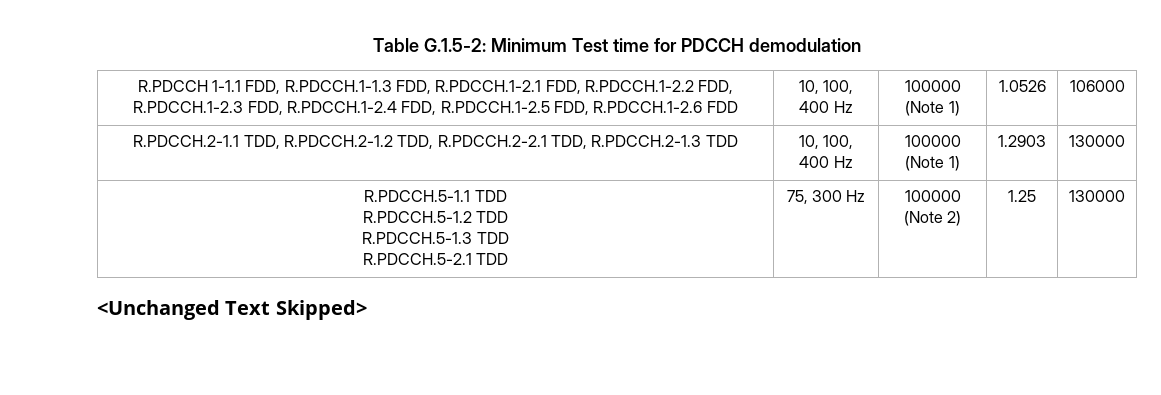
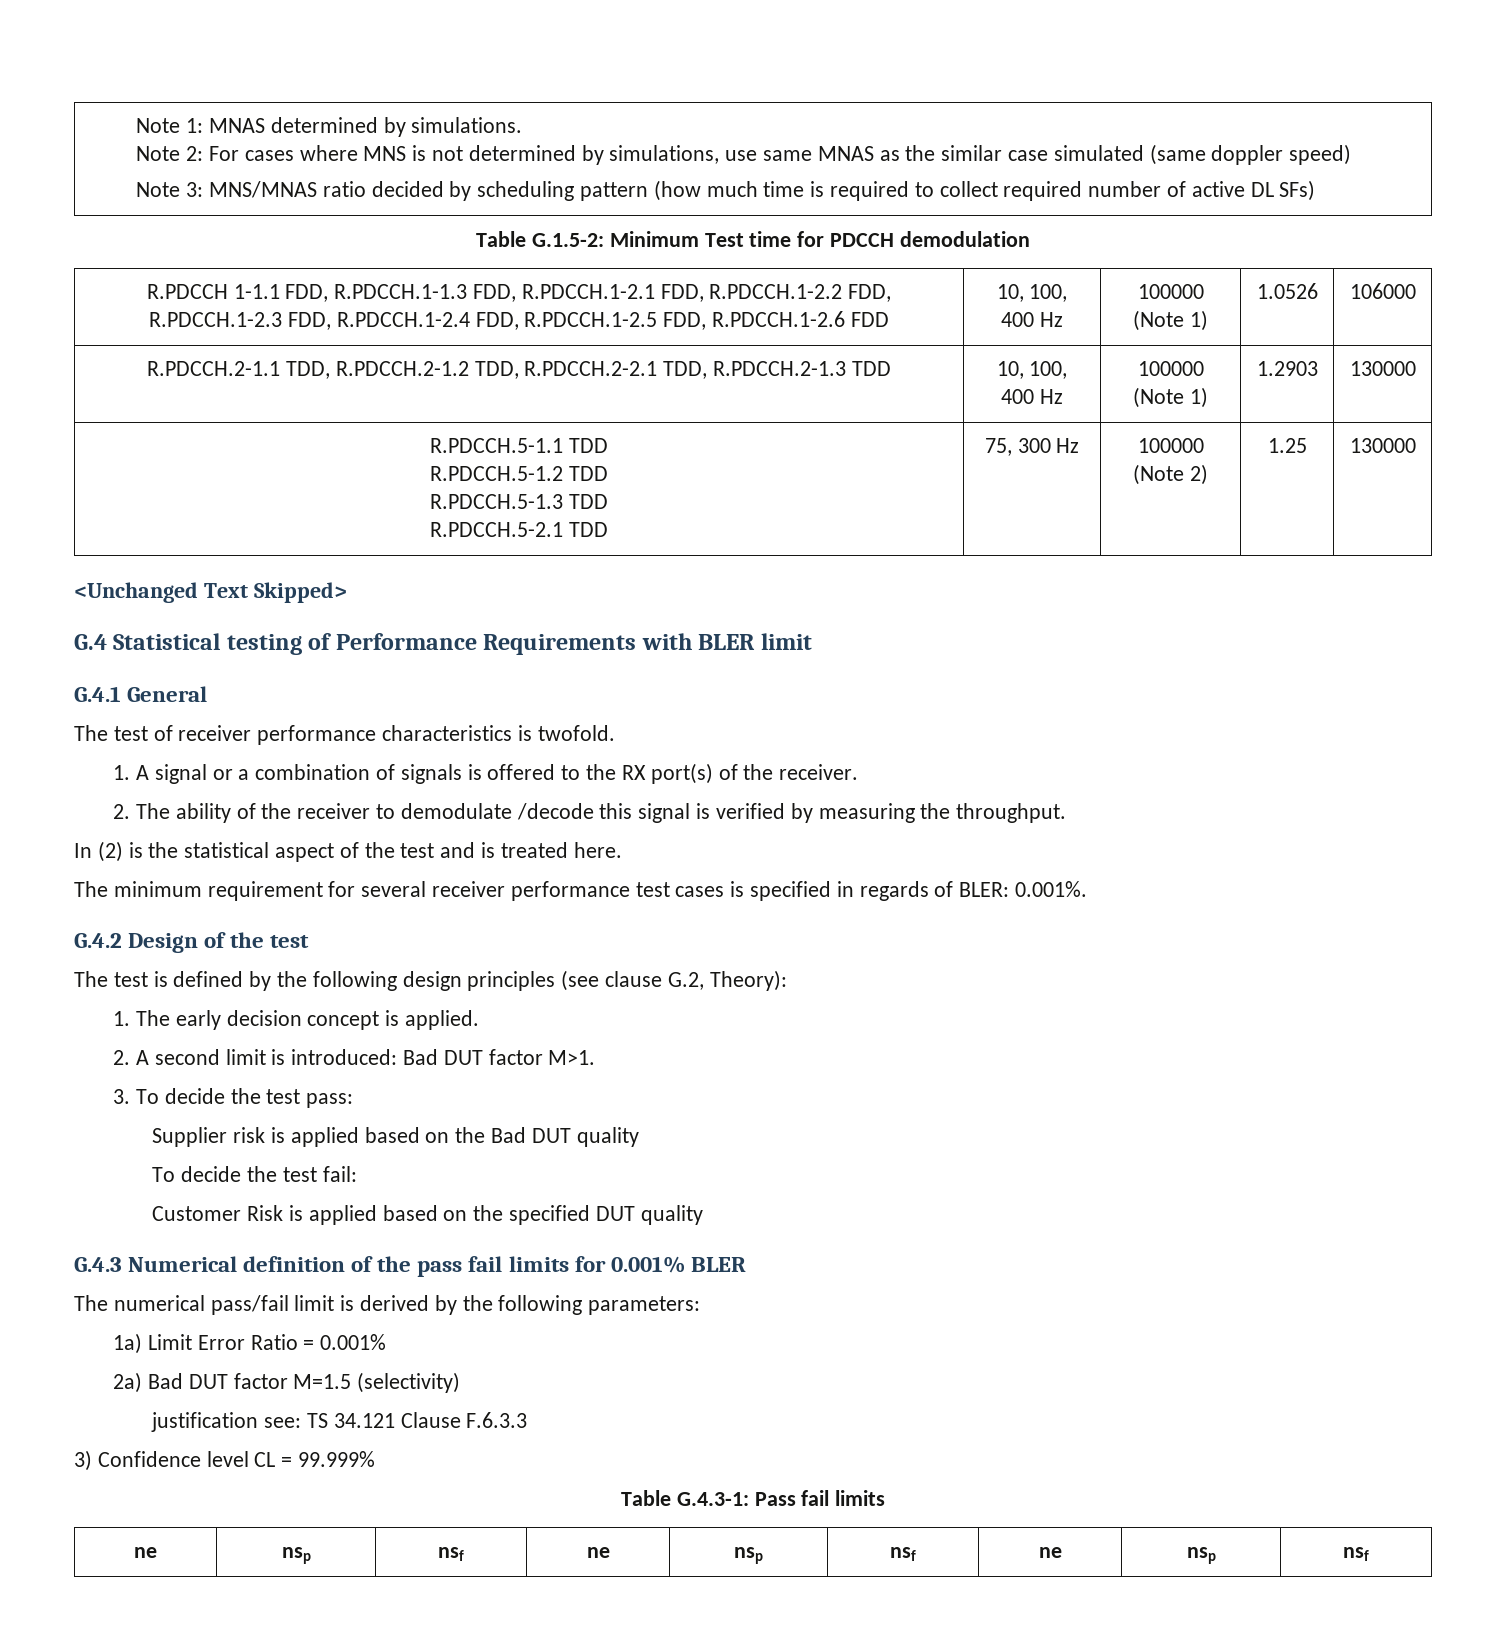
(373, 45) none -> [136,117,523,137] [136,144,1352,165] [136,180,1316,201] Note 1: MNAS determined by simulations. // Note 2: For cases where MNS is not determined by simulations, use same MNAS as the similar case simulated (same doppler speed) // Note 3: MNS/MNAS ratio decided by scheduling pattern (how much time is required to collect required number of active DL SFs) //
(367, 310) none -> [74,633,812,655] [74,686,208,702] [74,725,615,745] [113,763,859,784] [113,803,1067,823] [74,841,622,862] [74,881,1088,901] [74,932,310,953] [74,970,787,991] [113,1010,480,1030] [113,1049,596,1065] [113,1088,354,1108] [152,1127,639,1147] [152,1166,357,1182] [152,1205,703,1225] [74,1256,746,1277] [74,1295,701,1315] [113,1333,387,1354] [113,1372,461,1393] [151,1412,528,1432] [74,1450,376,1471] [620,1490,886,1506] [134,1547,157,1558] [281,1547,311,1564] [438,1547,464,1561] [586,1547,610,1558] [734,1547,763,1564] [890,1547,916,1561] [1038,1547,1062,1558] [1186,1547,1216,1564] [1343,1547,1369,1561] // G.4 Statistical testing of Performance Requirements with BLER limit // G.4.1 General // The test of receiver performance characteristics is twofold. // 1. A signal or a combination of signals is offered to the RX port(s) of the receiver. // 2. The ability of the receiver to demodulate /decode this signal is verified by measuring the throughput. // In (2) is the statistical aspect of the test and is treated here. // The minimum requirement for several receiver performance test cases is specified in regards of BLER: 0.001%. // G.4.2 Design of the test // The test is defined by the following design principles (see clause G.2, Theory): // 1. The early decision concept is applied. // 2. A second limit is introduced: Bad DUT factor M>1. // 3. To decide the test pass: // Supplier risk is applied based on the Bad DUT quality // To decide the test fail: // Customer Risk is applied based on the specified DUT quality // G.4.3 Numerical definition of the pass fail limits for 0.001% BLER // The numerical pass/fail limit is derived by the following parameters: // 1a) Limit Error Ratio = 0.001% // 2a) Bad DUT factor M=1.5 (selectivity) // justification see: TS 34.121 Clause F.6.3.3 // 3) Confidence level CL = 99.999% // Table G.4.3-1: Pass fail limits // ne | nsp | nsf | ne | nsp | nsf | ne | nsp | nsf

